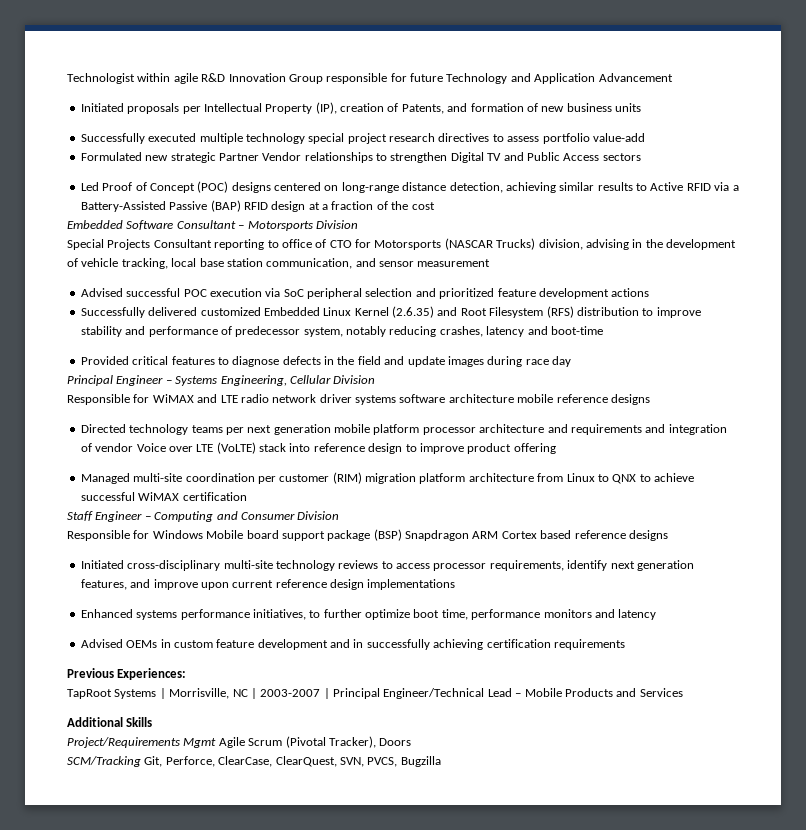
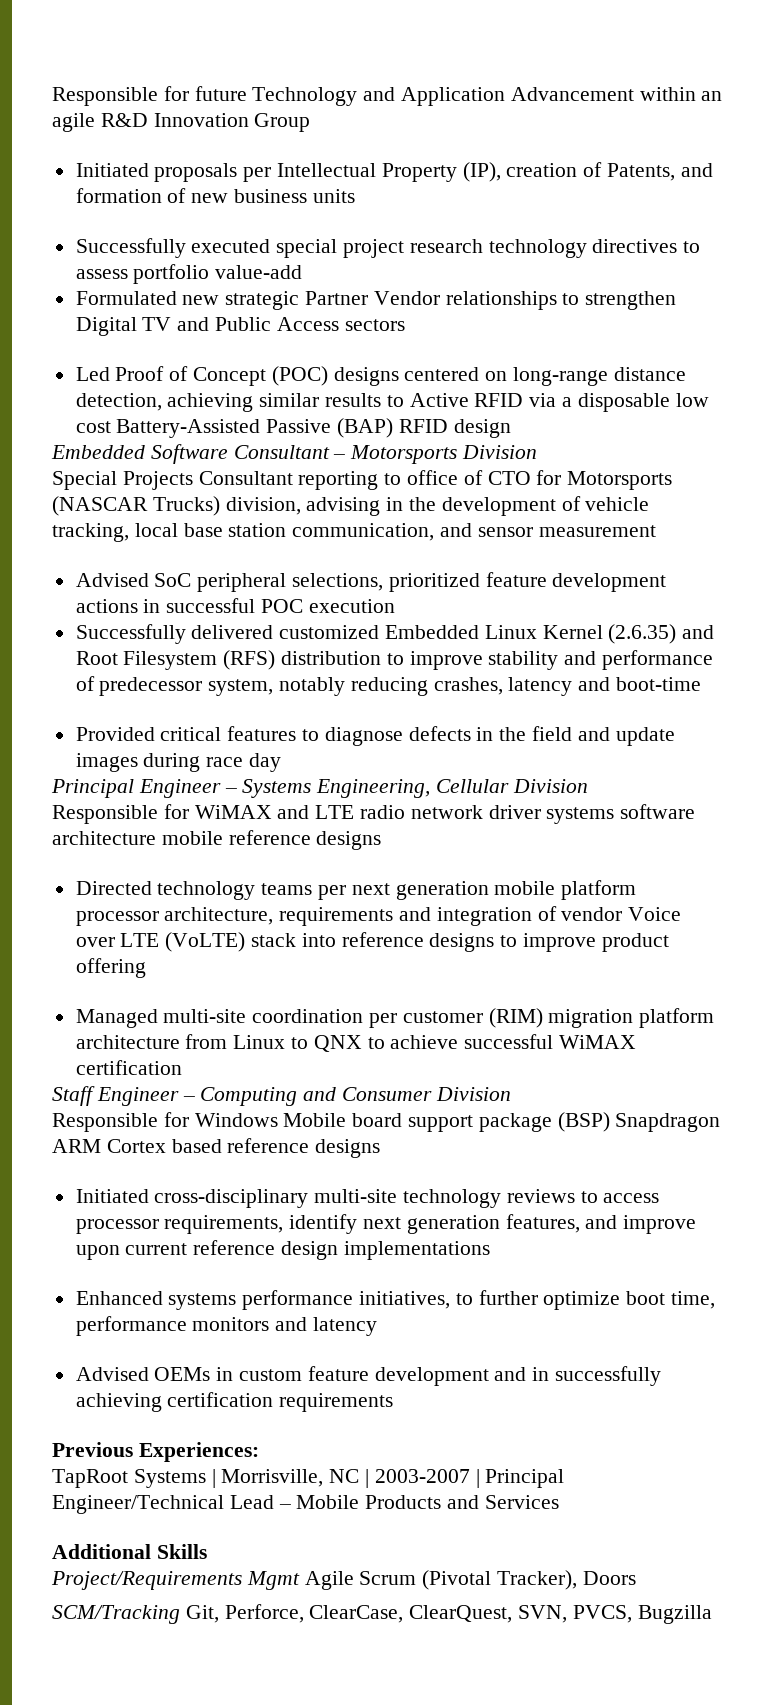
[67,73,388,84] Technologist within agile R&D Innovation Group responsible -> [52,87,158,106] Responsible
(673, 77) none -> [639,87,723,101] [52,113,311,132] within an agile R&D Innovation Group
[199,133,305,144] multiple technology -> (271, 246) none
(435, 137) none -> [488,239,587,258] technology
(739, 188) none -> [577,393,709,412] [75,421,111,433] disposable low cost
[308,201,435,210] at a fraction of the cost -> (511, 428) none
[126,288,436,299] successful POC execution via SoC peripheral selection and -> [154,573,384,592] SoC peripheral selections,
(650, 292) none -> [143,598,395,613] in successful POC execution
[479,424,568,433] architecture and -> [164,907,274,925] architecture,
[368,443,403,454] design -> [429,933,495,952] designs

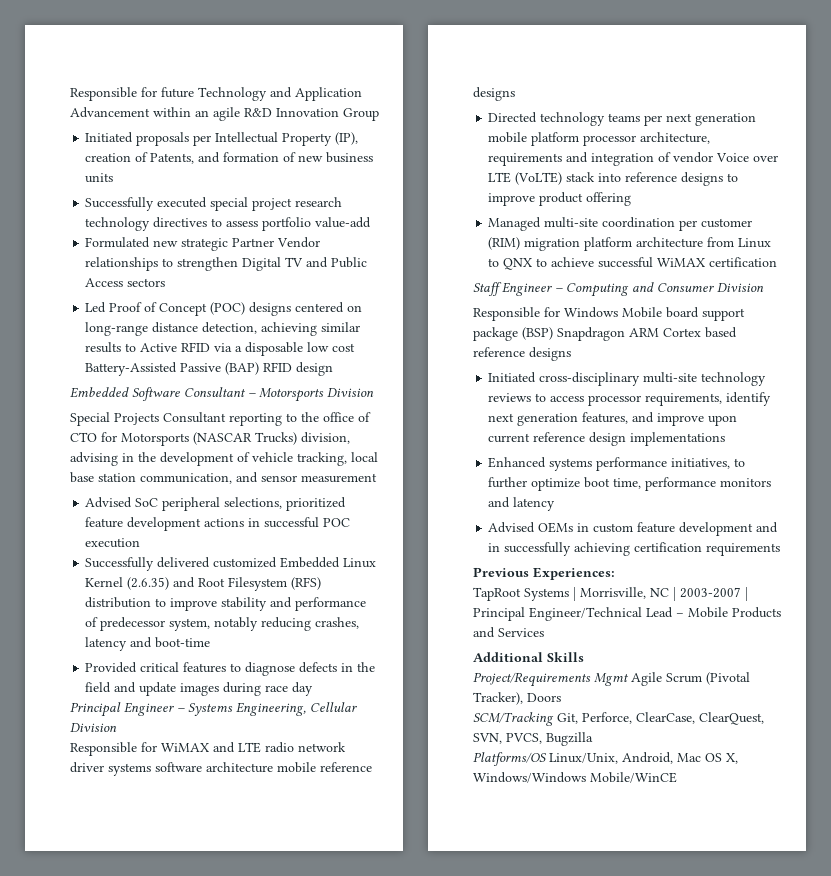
(402, 479) none -> [301,412,319,422] the
(712, 1614) none -> [473,752,738,766] [473,772,677,783] // Platforms/OS Linux/Unix, Android, Mac OS X, Windows/Windows Mobile/WinCE

